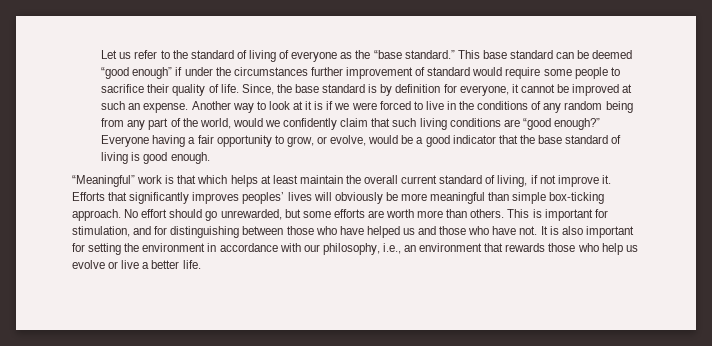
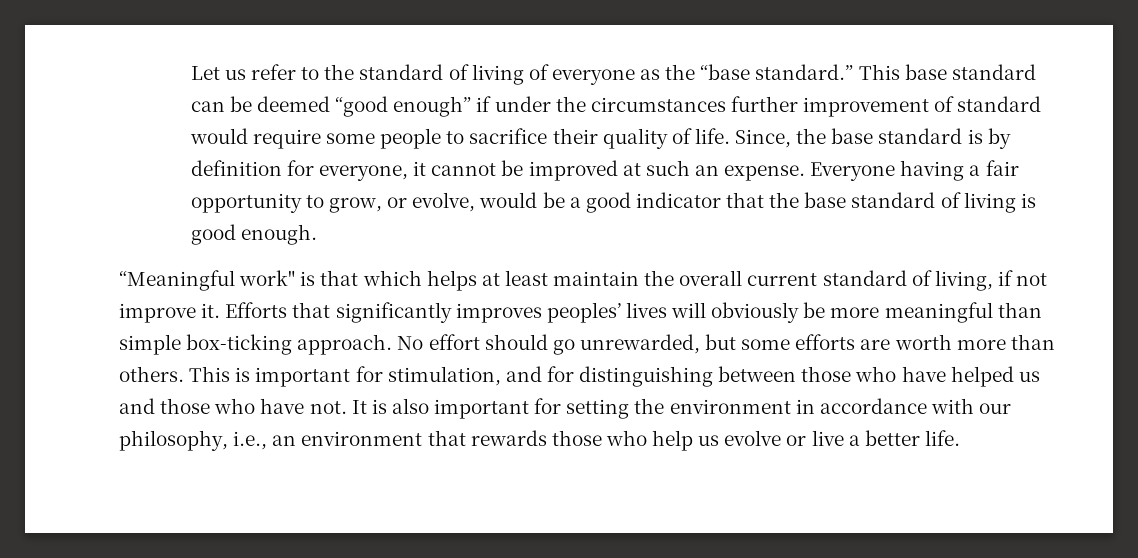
[191,101,633,113] [101,118,600,130] Another way to look at it is if we were forced to live in the conditions of any random being from any part of the world, would we confidently claim that such living conditions are “good enough?” -> (806, 173) none
[72,175,163,187] “Meaningful” work -> [119,270,296,291] “Meaningful work"

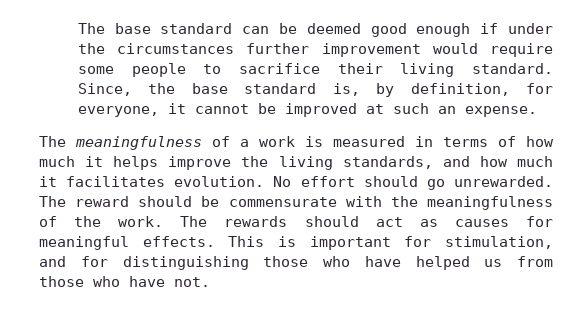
[190,64,900,85] Let us refer to the standard of living of everyone as the “base standard.” This -> [77,23,105,34] The
[335,96,472,117] “good enough” -> [370,23,471,37] good enough
[934,96,1042,112] of standard -> (421, 50) none
[602,128,730,149] quality of life. -> [400,63,553,77] living standard.
[967,128,1011,149] [190,160,282,176] is by definition -> [332,83,510,97] is, by definition,
[810,160,1019,181] [190,192,1036,213] [190,224,317,245] [119,270,1048,291] [119,302,1042,323] [119,334,1055,355] [119,366,184,382] Everyone having a fair opportunity to grow, or evolve, would be a good indicator that the base standard of living is good enough. // “Meaningful work" is that which helps at least maintain the overall current standard of living, if not improve it. Efforts that significantly improves peoples’ lives will obviously be more meaningful than simple box-ticking approach. No effort should go unrewarded, but some efforts are worth more than others. -> [39,136,554,150] [39,156,553,170] [39,176,553,190] [39,196,553,210] [39,216,553,227] [39,236,215,250] // The meaningfulness of a work is measured in terms of how much it helps improve the living standards, and how much it facilitates evolution. No effort should go unrewarded. The reward should be commensurate with the meaningfulness of the work. The rewards should act as causes for meaningful effects.
[718,366,797,382] between -> (249, 263) none
[119,398,155,414] and -> [517,256,553,267] from
[351,398,1012,419] [119,430,960,451] It is also important for setting the environment in accordance with our philosophy, i.e., an environment that rewards those who help us evolve or live a better life. -> (210, 282) none

